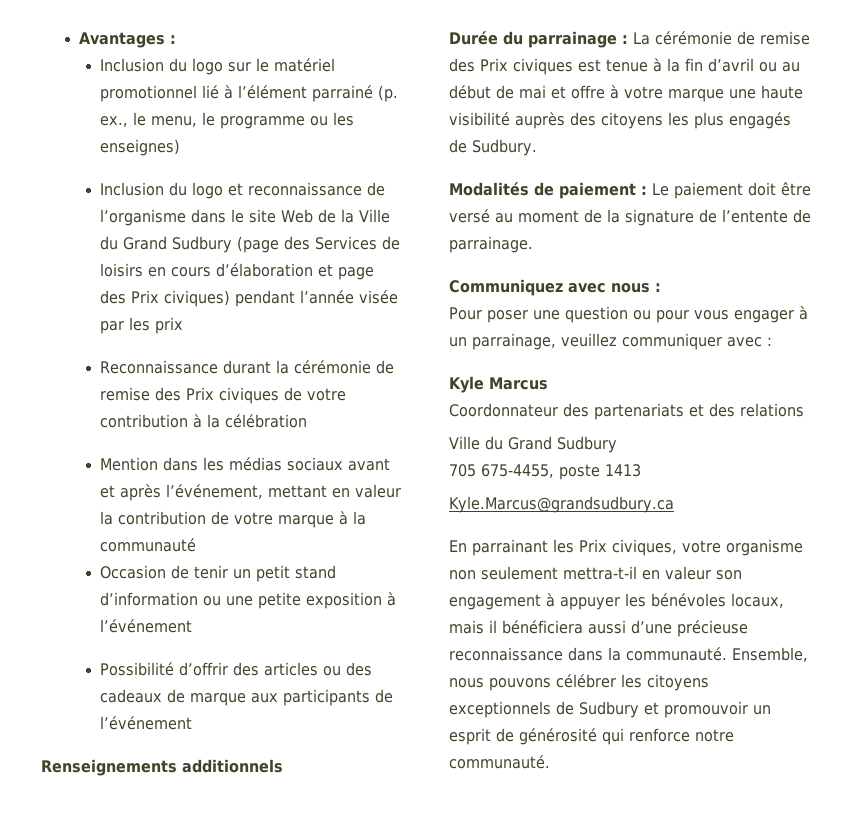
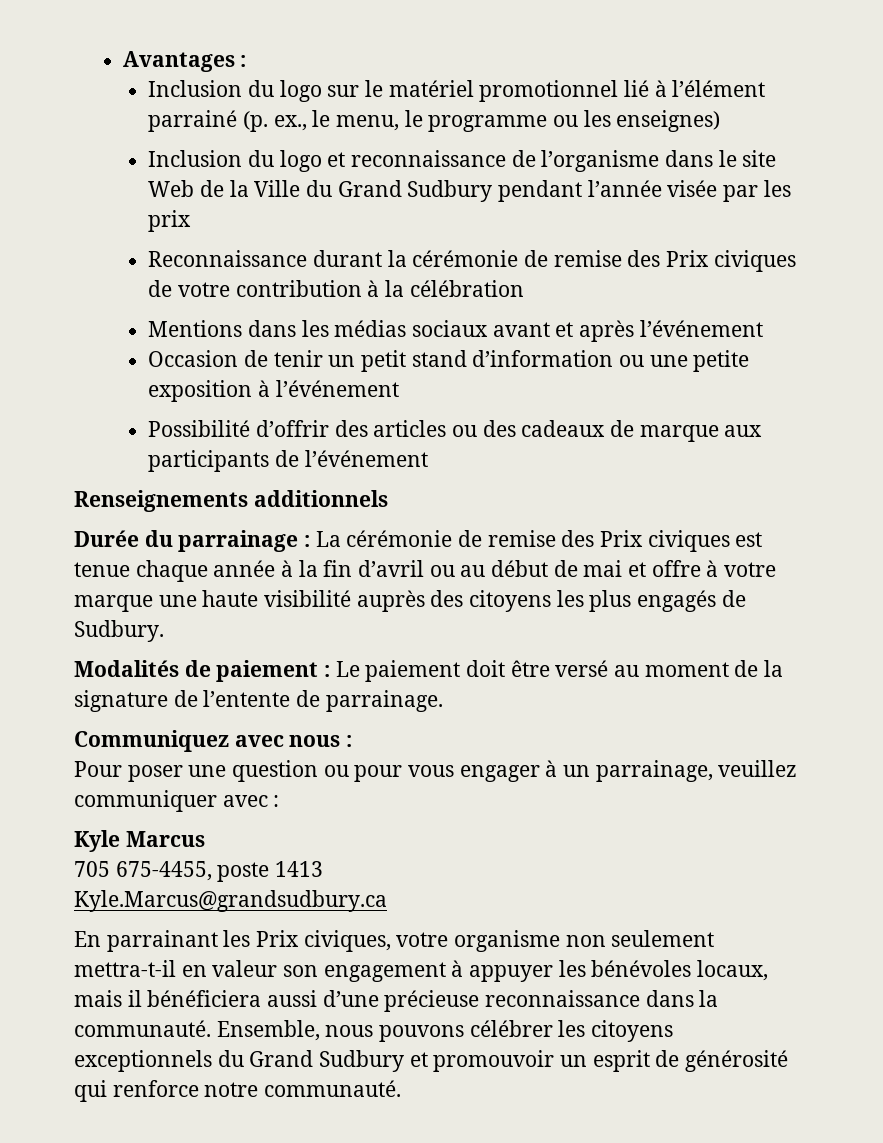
[237,236,401,253] [100,263,375,280] [100,290,231,307] (page des Services de loisirs en cours d’élaboration et page des Prix civiques) -> (493, 191) none
[100,457,159,471] Mention -> [148,320,243,337] Mentions
[166,484,402,499] [100,511,367,528] [100,538,197,552] l’événement, mettant en valeur la contribution de votre marque à la communauté -> [639,320,763,337] l’événement
(648, 65) none -> [135,560,276,582] chaque année
[449,403,804,420] [449,436,617,453] // Coordonnateur des partenariats et des relations // Ville du Grand Sudbury -> (205, 839) none
[556,701,574,715] de -> [217,1050,314,1067] du Grand

